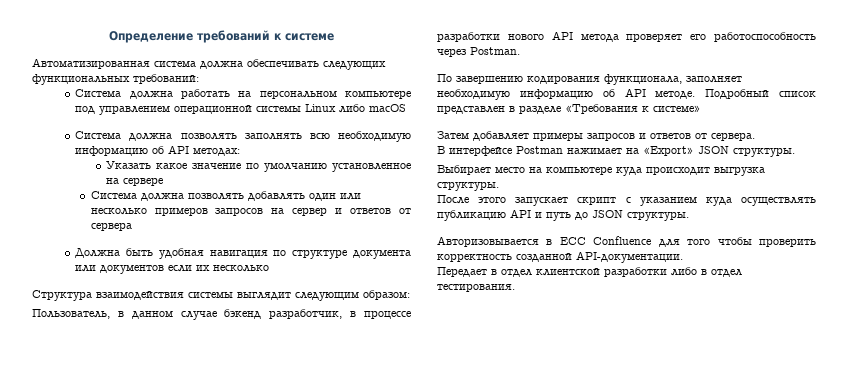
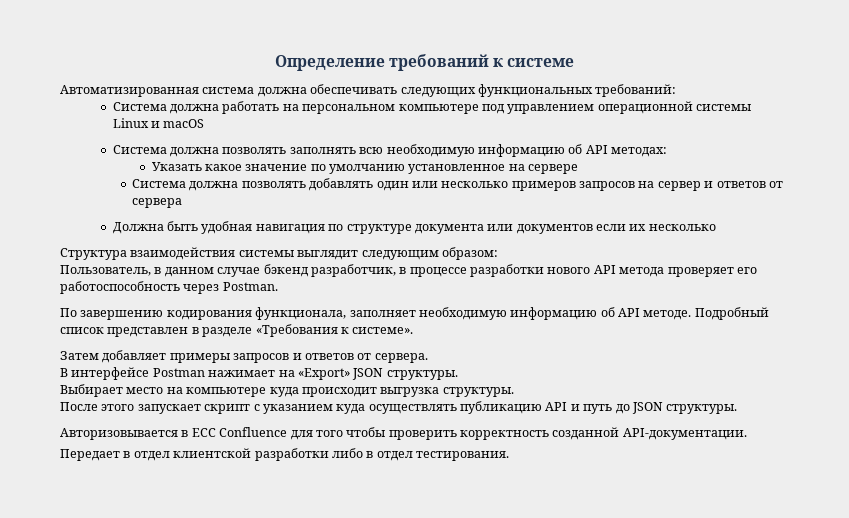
[339,104,366,113] либо -> [151,121,161,128] и
[653,105,701,112] системе» -> [352,327,414,334] системе».

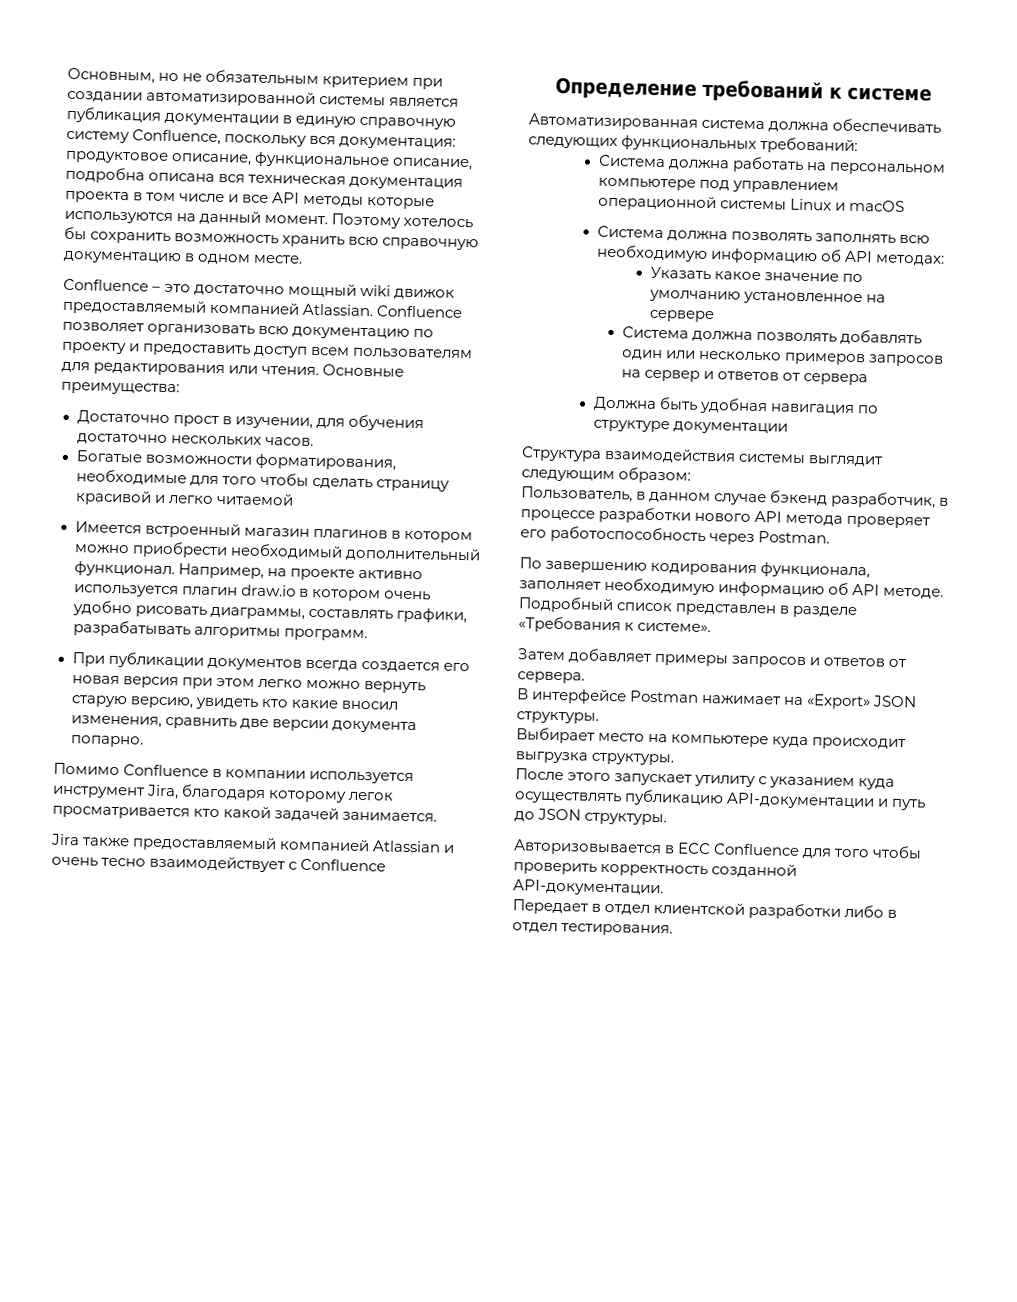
(274, 63) none -> [67,67,444,90] [67,89,460,107] [66,106,457,130] [66,129,457,150] [65,150,474,171] [65,166,464,190] [65,190,436,210] [64,210,474,229] [64,226,480,251] [63,250,304,265] [63,278,456,300] [62,298,464,318] [62,321,435,340] [61,341,474,360] [61,361,405,378] [61,381,180,396] [76,410,424,432] [76,433,314,446] [75,450,396,471] [75,469,450,492] [74,490,294,506] [74,521,473,544] [73,541,481,563] [73,561,423,581] [73,584,431,602] [71,600,467,624] [72,620,368,642] [71,651,470,673] [71,675,426,694] [70,695,398,710] [70,715,417,734] [69,735,144,748] [53,762,415,785] [52,784,395,803] [52,805,438,822] [50,833,456,853] [51,855,387,873] Основным, но не обязательным критерием при создании автоматизированной системы является публикация документации в единую справочную систему Confluence, поскольку вся документация: продуктовое описание, функциональное описание, подробна описана вся техническая документация проекта в том числе и все API методы которые используются на данный момент. Поэтому хотелось бы сохранить возможность хранить всю справочную документацию в одном месте. // Confluence – это достаточно мощный wiki движок предоставляемый компанией Atlassian. Confluence позволяет организовать всю документацию по проекту и предоставить доступ всем пользователям для редактирования или чтения. Основные преимущества: // Достаточно прост в изучении, для обучения достаточно нескольких часов. // Богатые возможности форматирования, необходимые для того чтобы сделать страницу красивой и легко читаемой // Имеется встроенный магазин плагинов в котором можно приобрести необходимый дополнительный функционал. Например, на проекте активно используется плагин draw.io в котором очень удобно рисовать диаграммы, составлять графики, разрабатывать алгоритмы программ. // При публикации документов всегда создается его новая версия при этом легко можно вернуть старую версию, увидеть кто какие вносил изменения, сравнить две версии документа попарно. // Помимо Confluence в компании используется инструмент Jira, благодаря которому легок просматривается кто какой задачей занимается. // Jira также предоставляемый компанией Atlassian и очень тесно взаимодействует с Confluence //
[414,224,716,234] документа или документов если их несколько -> [672,421,788,435] документации
[204,404,251,414] скрипт -> [694,774,757,788] утилиту
[545,402,568,411] API -> [726,792,876,810] API-документации

